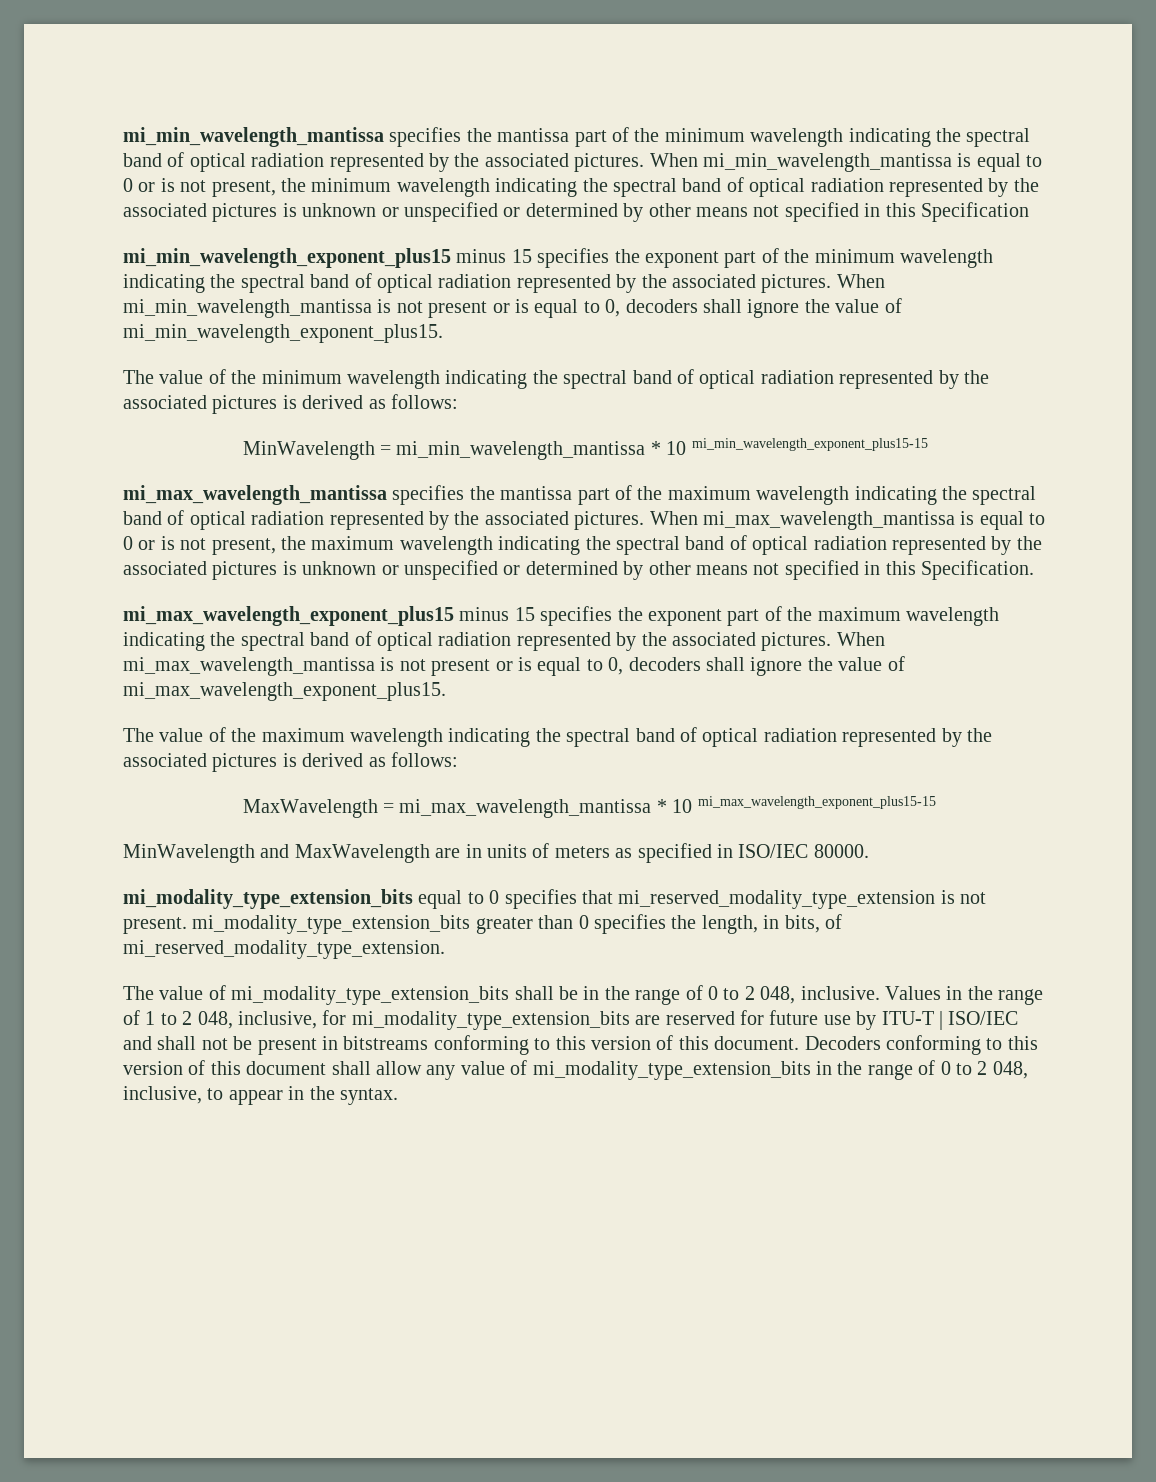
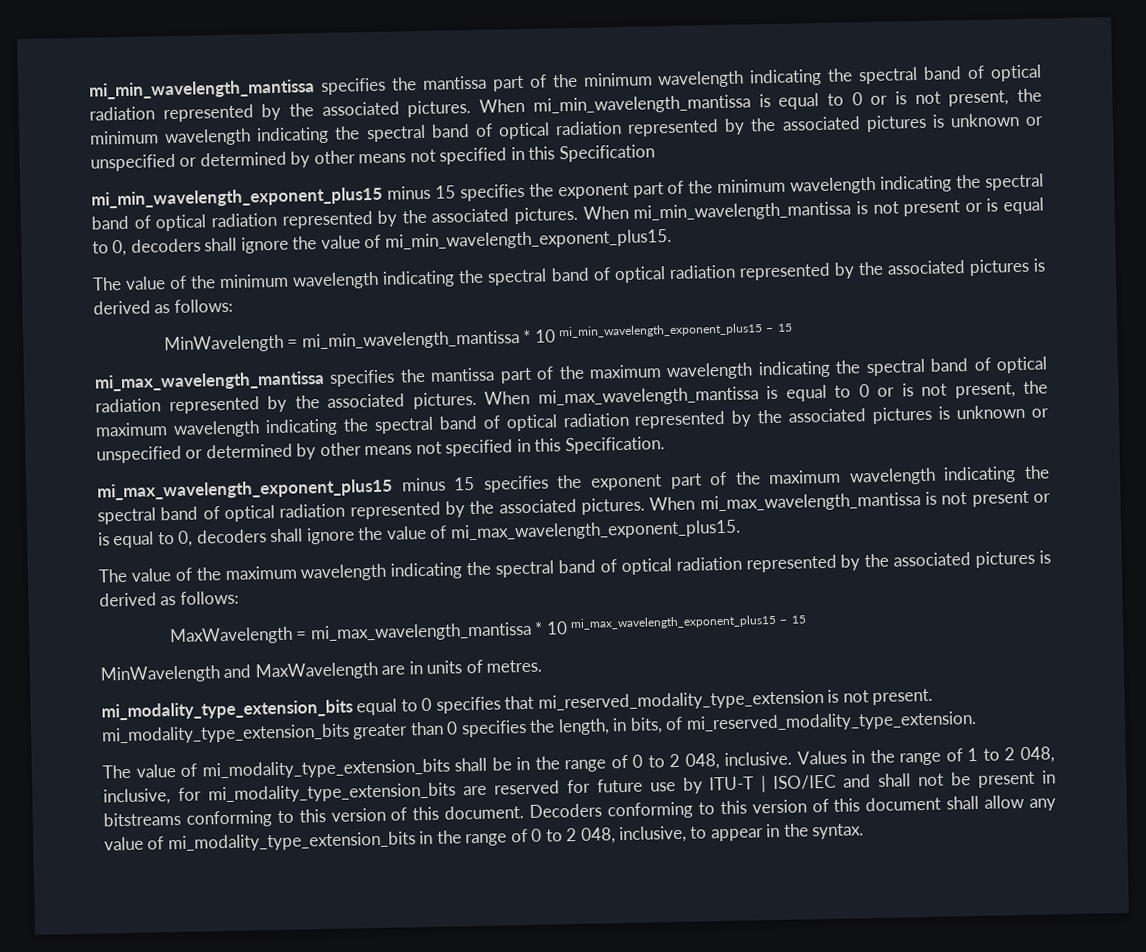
[691,438,928,451] mi_min_wavelength_exponent_plus15-15 -> [558,323,793,339] mi_min_wavelength_exponent_plus15 − 15
[697,796,936,809] mi_max_wavelength_exponent_plus15-15 -> [569,614,807,631] mi_max_wavelength_exponent_plus15 − 15
[554,843,869,863] meters as specified in ISO/IEC 80000. -> [486,659,543,673] metres.

